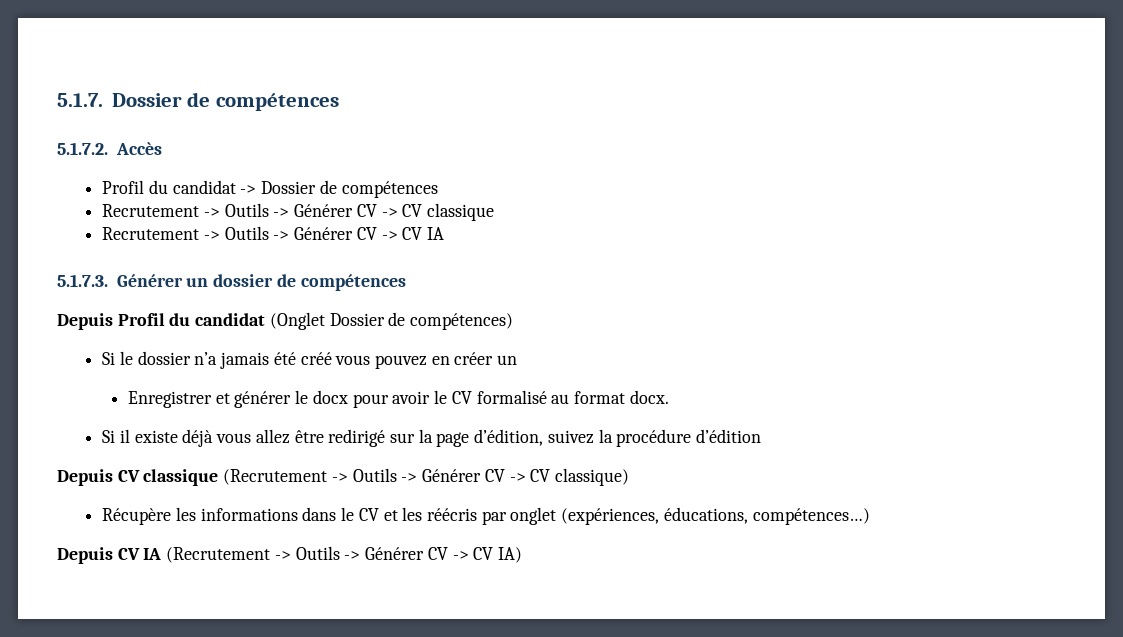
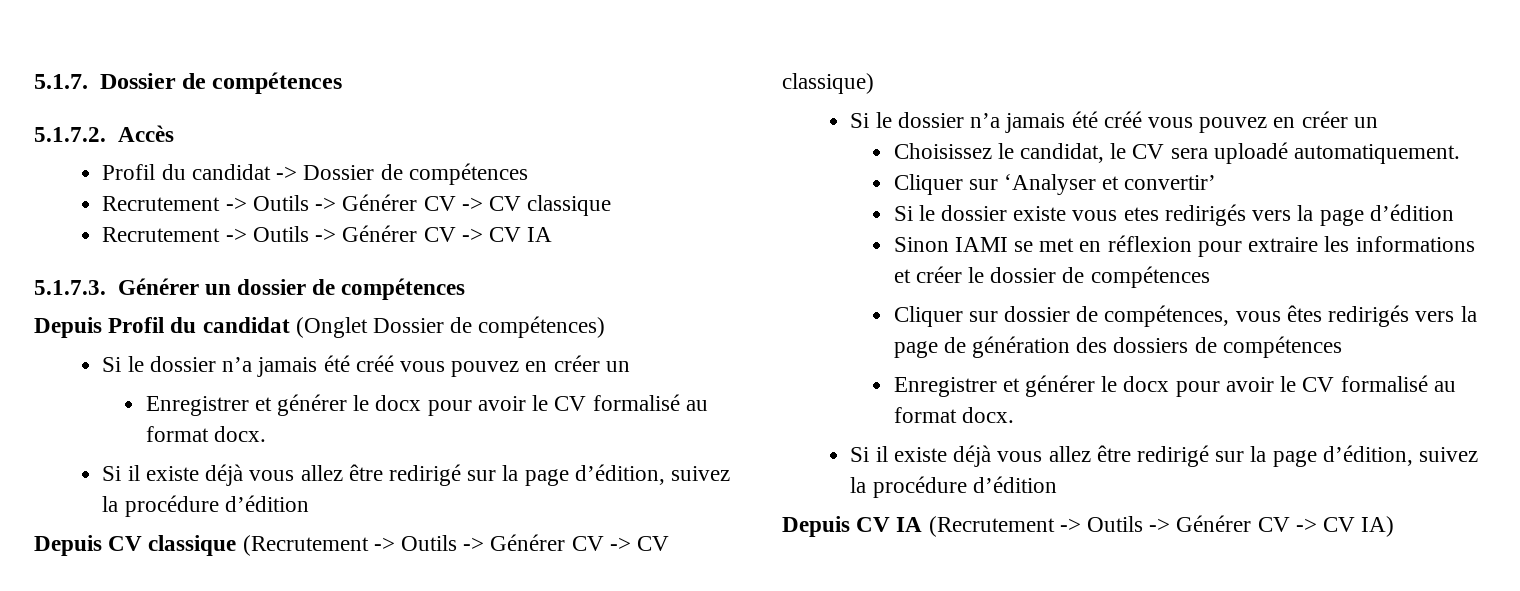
[102,507,870,525] Récupère les informations dans le CV et les réécris par onglet (expériences, éducations, compétences…) -> [850,111,1378,133] [893,142,1461,164] [893,174,1217,195] [893,204,1454,226] [893,235,1475,257] [893,266,1210,288] [893,305,1477,327] [893,336,1342,358] [893,375,1456,397] [893,407,1014,423] [850,445,1478,467] [850,476,1057,498] Si le dossier n’a jamais été créé vous pouvez en créer un // Choisissez le candidat, le CV sera uploadé automatiquement. // Cliquer sur ‘Analyser et convertir’ // Si le dossier existe vous etes redirigés vers la page d’édition // Sinon IAMI se met en réflexion pour extraire les informations et créer le dossier de compétences // Cliquer sur dossier de compétences, vous êtes redirigés vers la page de génération des dossiers de compétences // Enregistrer et générer le docx pour avoir le CV formalisé au format docx. // Si il existe déjà vous allez être redirigé sur la page d’édition, suivez la procédure d’édition

